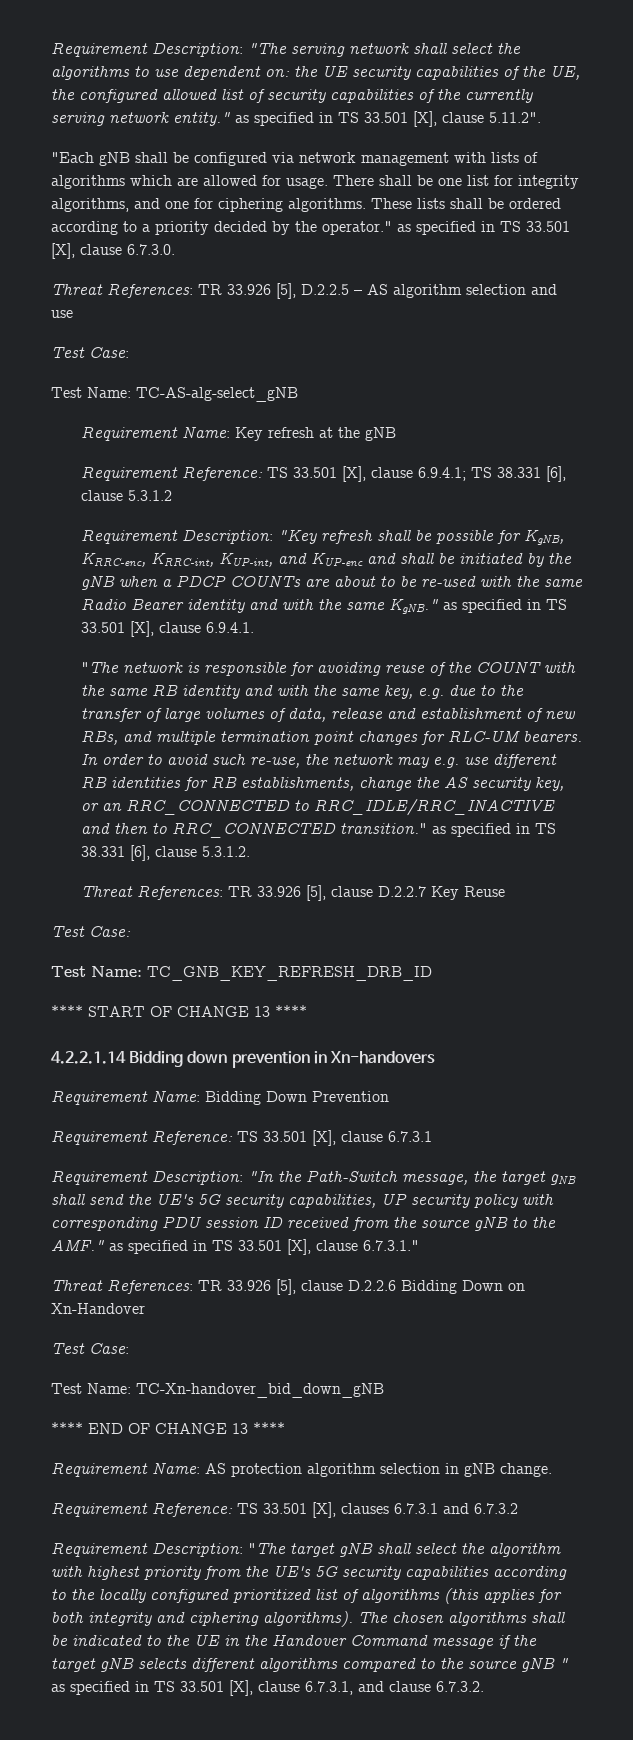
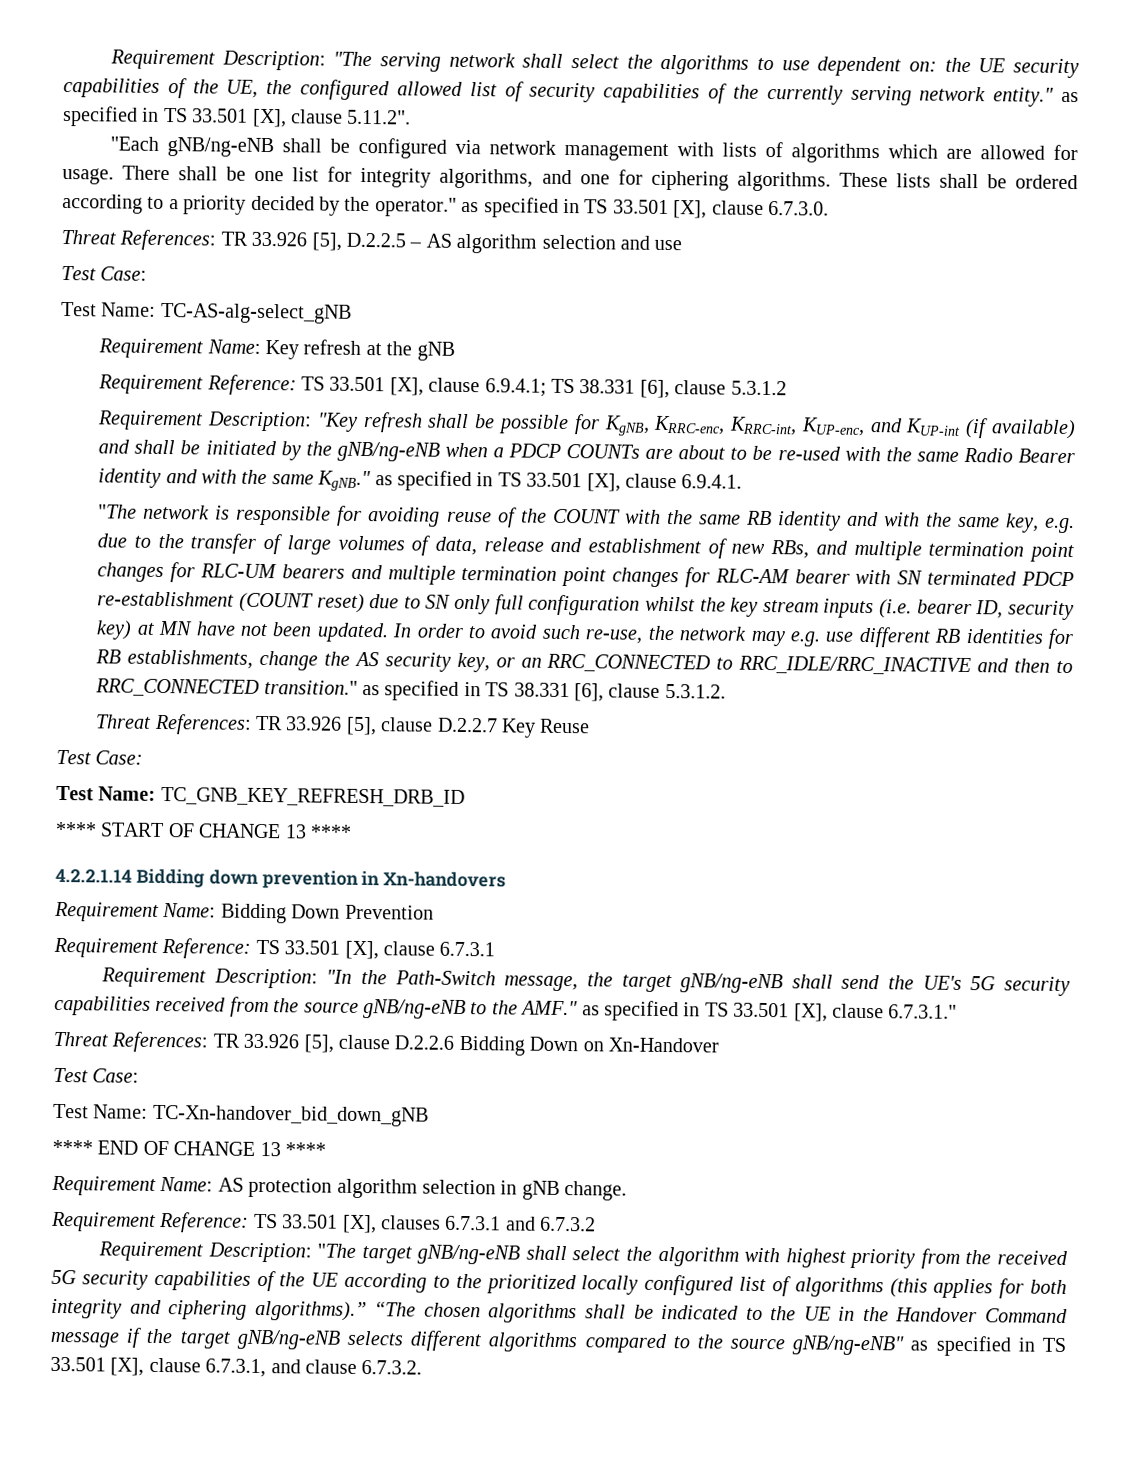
[99,152,130,166] gNB -> [167,137,275,158] gNB/ng-eNB
[218,552,363,567] KUP-int, and KUP-enc -> [800,417,1077,440] KUP-enc, and KUP-int (if available)
[80,575,115,590] gNB -> [336,441,440,462] gNB/ng-eNB
[522,731,582,742] bearers. -> [281,564,1074,588] [97,591,1075,621] [96,620,389,643] bearers and multiple termination point changes for RLC-AM bearer with SN terminated PDCP re-establishment (COUNT reset) due to SN only full configuration whilst the key stream inputs (i.e. bearer ID, security key) at MN have not been updated.
[550,1174,576,1185] gNB -> [680,973,784,994] gNB/ng-eNB
[288,1193,554,1208] [51,1216,283,1231] capabilities, UP security policy with corresponding PDU session ID -> [54,995,151,1016] capabilities
[474,1216,508,1231] gNB -> [363,999,466,1020] gNB/ng-eNB
[339,1542,373,1557] gNB -> [417,1244,521,1265] gNB/ng-eNB
[273,1565,489,1580] UE's 5G security capabilities -> [997,1250,1069,1266] [51,1269,339,1292] received 5G security capabilities of the UE
(95, 1594) none -> [485,1274,577,1295] prioritized
[233,1589,311,1603] prioritized -> (735, 1285) none
[263,1611,388,1627] algorithms). The -> [254,1300,417,1322] algorithms).” “The
[100,1657,134,1672] gNB -> [236,1329,341,1350] gNB/ng-eNB
[521,1657,568,1672] gNB " -> [792,1335,905,1356] gNB/ng-eNB"

